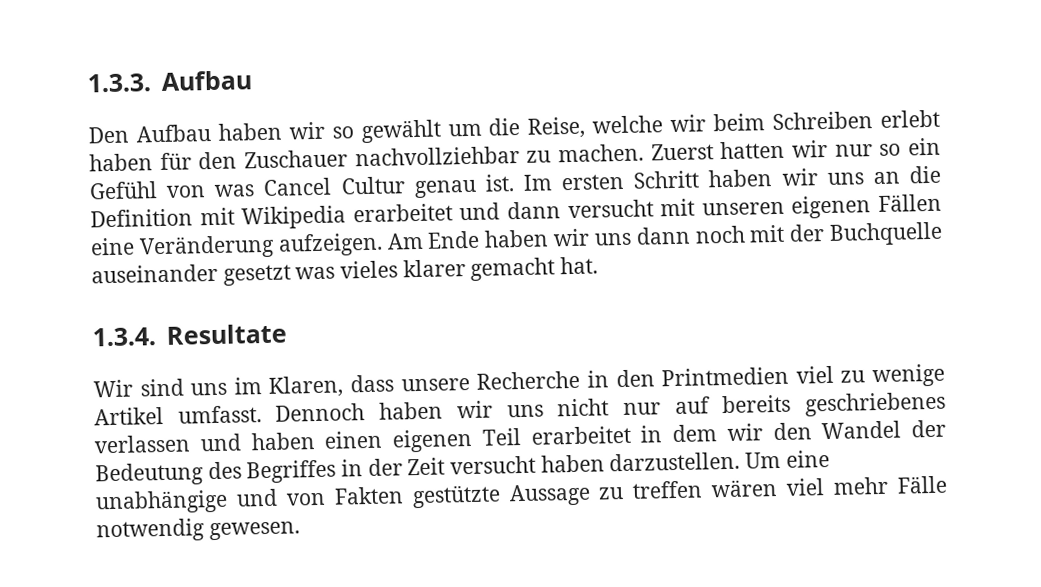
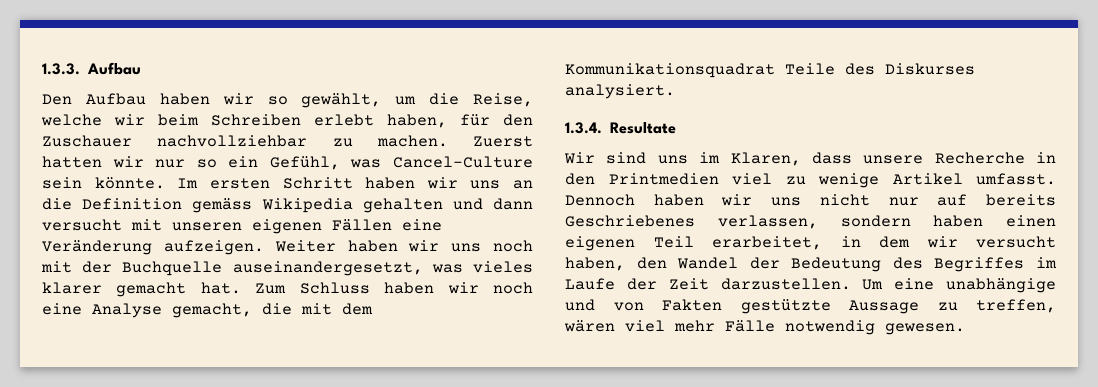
[360,119,442,144] gewählt -> [301,93,382,108] gewählt,
[89,153,153,172] haben -> [387,114,447,128] haben,
[89,174,514,200] Gefühl von was Cancel Cultur genau ist. -> [269,156,533,170] [42,177,165,189] Gefühl, was Cancel-Culture sein könnte.
[199,203,453,230] mit Wikipedia erarbeitet -> [192,198,443,213] gemäss Wikipedia gehalten
[386,226,691,250] Am Ende haben wir uns dann -> [274,240,482,252] Weiter haben wir uns
[91,263,291,286] auseinander gesetzt -> [232,261,423,276] auseinandergesetzt,
(599, 265) none -> [255,282,533,294] [42,303,373,318] [565,63,975,78] [565,84,675,99] Zum Schluss haben wir noch eine Analyse gemacht, die mit dem Kommunikationsquadrat Teile des Diskurses analysiert.
[805,391,947,417] [94,433,242,454] geschriebenes verlassen und -> [565,215,911,229] Geschriebenes verlassen, sondern
[530,425,631,445] erarbeitet -> [712,236,822,250] erarbeitet,
(763, 432) none -> [976,236,1056,248] [565,257,625,271] versucht haben,
[341,454,605,477] in der Zeit versucht haben -> [1036,257,1057,268] [565,278,709,290] im Laufe der Zeit
[632,480,704,499] treffen -> [976,299,1056,313] treffen,

